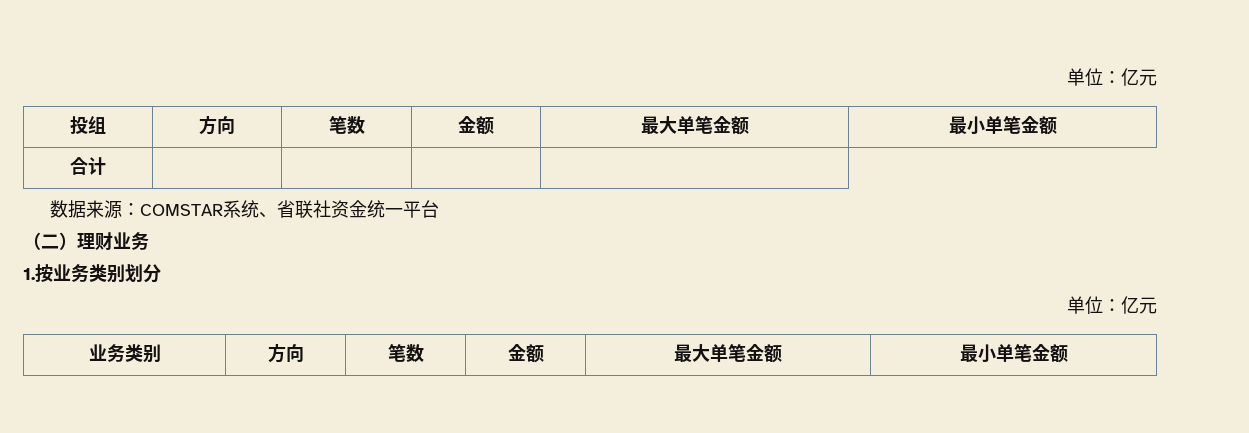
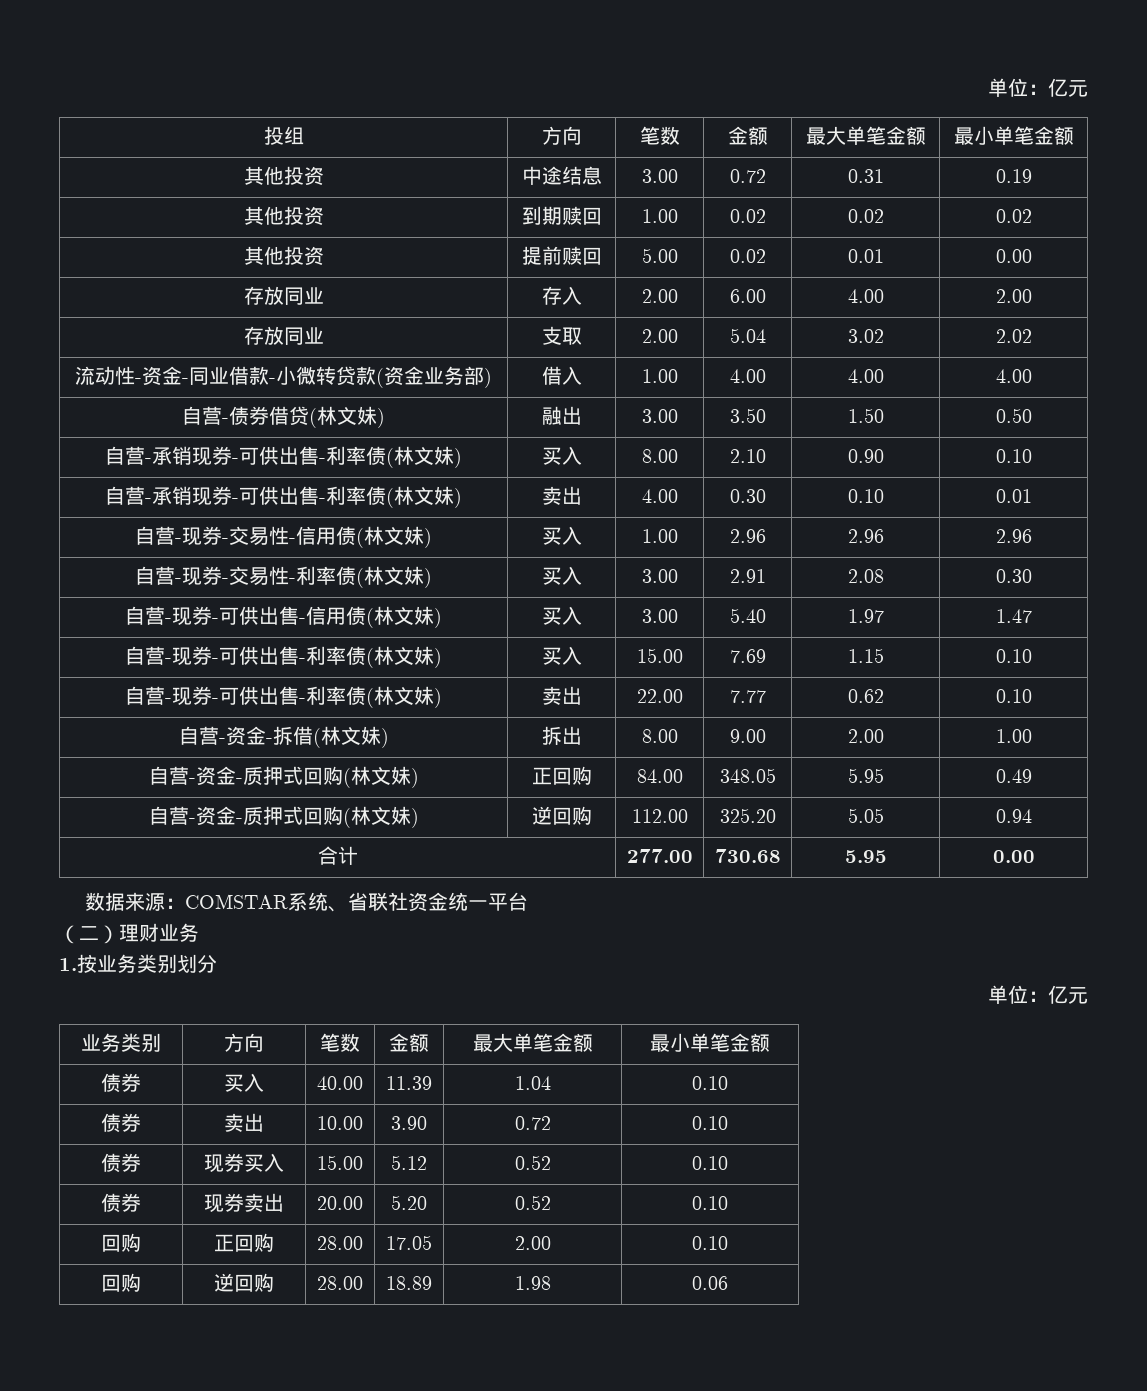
[70,157,106,175] 合计 | | | | -> [243,166,324,186] [521,166,602,185] [641,169,678,183] [729,169,766,183] [847,169,884,183] [995,169,1032,183] [243,206,324,226] [521,206,602,225] [641,209,678,223] [729,209,766,223] [847,209,884,223] [995,209,1032,223] [243,246,324,266] [521,246,602,265] [641,248,678,263] [729,249,766,263] [847,249,884,263] [995,249,1032,263] [243,286,324,305] [541,286,582,305] [641,289,678,303] [729,289,766,303] [847,289,884,303] [995,289,1032,303] [243,326,324,345] [541,326,582,345] [641,329,678,343] [729,328,766,343] [847,329,884,343] [995,329,1032,343] [75,366,492,388] [541,366,582,385] [641,369,678,383] [729,369,766,383] [847,369,884,383] [995,369,1032,383] [182,406,385,428] [541,406,582,425] [641,409,678,423] [729,408,766,423] [847,408,884,423] [995,408,1032,423] [105,446,462,468] [541,446,582,465] [641,449,678,463] [729,449,766,463] [847,449,884,463] [995,449,1032,463] [105,486,462,508] [541,486,582,505] [641,489,678,503] [729,489,766,503] [847,489,884,503] [995,489,1032,503] [135,526,432,548] [541,526,582,545] [641,529,678,543] [729,529,766,543] [847,529,884,543] [995,529,1032,543] [135,566,432,588] [541,566,582,585] [641,569,678,583] [729,569,766,583] [847,569,884,583] [995,569,1032,583] [125,606,442,628] [541,606,582,625] [641,609,678,623] [729,608,766,623] [847,609,884,623] [995,609,1032,623] [125,646,442,668] [541,646,582,665] [636,648,683,663] [729,649,766,663] [847,648,884,663] [995,649,1032,663] [125,686,442,708] [541,686,582,705] [636,689,683,703] [729,690,766,703] [847,689,884,703] [995,689,1032,703] [178,726,389,748] [541,726,582,745] [641,729,678,743] [729,729,766,743] [847,729,884,743] [995,729,1032,743] [148,766,419,788] [531,766,592,785] [636,769,683,783] [719,768,776,783] [847,768,884,783] [995,769,1032,783] [148,806,419,828] [531,806,592,825] [631,809,688,823] [719,808,776,823] [847,808,884,823] [995,809,1032,823] [317,846,358,865] [626,849,693,863] [714,849,781,863] [844,850,887,863] [992,850,1035,863] 其他投资 | 中途结息 | 3.00 | 0.72 | 0.31 | 0.19 // 其他投资 | 到期赎回 | 1.00 | 0.02 | 0.02 | 0.02 // 其他投资 | 提前赎回 | 5.00 | 0.02 | 0.01 | 0.00 // 存放同业 | 存入 | 2.00 | 6.00 | 4.00 | 2.00 // 存放同业 | 支取 | 2.00 | 5.04 | 3.02 | 2.02 // 流动性-资金-同业借款-小微转贷款(资金业务部) | 借入 | 1.00 | 4.00 | 4.00 | 4.00 // 自营-债券借贷(林文妹) | 融出 | 3.00 | 3.50 | 1.50 | 0.50 // 自营-承销现券-可供出售-利率债(林文妹) | 买入 | 8.00 | 2.10 | 0.90 | 0.10 // 自营-承销现券-可供出售-利率债(林文妹) | 卖出 | 4.00 | 0.30 | 0.10 | 0.01 // 自营-现券-交易性-信用债(林文妹) | 买入 | 1.00 | 2.96 | 2.96 | 2.96 // 自营-现券-交易性-利率债(林文妹) | 买入 | 3.00 | 2.91 | 2.08 | 0.30 // 自营-现券-可供出售-信用债(林文妹) | 买入 | 3.00 | 5.40 | 1.97 | 1.47 // 自营-现券-可供出售-利率债(林文妹) | 买入 | 15.00 | 7.69 | 1.15 | 0.10 // 自营-现券-可供出售-利率债(林文妹) | 卖出 | 22.00 | 7.77 | 0.62 | 0.10 // 自营-资金-拆借(林文妹) | 拆出 | 8.00 | 9.00 | 2.00 | 1.00 // 自营-资金-质押式回购(林文妹) | 正回购 | 84.00 | 348.05 | 5.95 | 0.49 // 自营-资金-质押式回购(林文妹) | 逆回购 | 112.00 | 325.20 | 5.05 | 0.94 // 合计 | 277.00 | 730.68 | 5.95 | 0.00
(1068, 353) none -> [101,1073,141,1093] [224,1073,264,1092] [317,1076,363,1090] [386,1076,432,1090] [514,1076,551,1090] [692,1076,728,1090] [101,1113,141,1133] [224,1113,264,1132] [317,1116,363,1130] [391,1116,427,1130] [514,1116,551,1130] [692,1116,728,1130] [101,1153,141,1173] [204,1153,284,1173] [317,1155,363,1170] [391,1155,427,1170] [514,1155,551,1170] [692,1156,728,1170] [101,1193,141,1213] [204,1193,284,1213] [317,1196,363,1210] [391,1195,427,1210] [514,1195,551,1210] [692,1196,728,1210] [101,1233,141,1252] [214,1233,274,1252] [317,1236,363,1250] [386,1235,432,1250] [514,1236,551,1250] [692,1236,728,1250] [101,1273,141,1292] [214,1273,274,1292] [317,1276,363,1290] [386,1276,432,1290] [514,1276,551,1290] [692,1276,728,1290] // 债券 | 买入 | 40.00 | 11.39 | 1.04 | 0.10 // 债券 | 卖出 | 10.00 | 3.90 | 0.72 | 0.10 // 债券 | 现券买入 | 15.00 | 5.12 | 0.52 | 0.10 // 债券 | 现券卖出 | 20.00 | 5.20 | 0.52 | 0.10 // 回购 | 正回购 | 28.00 | 17.05 | 2.00 | 0.10 // 回购 | 逆回购 | 28.00 | 18.89 | 1.98 | 0.06

